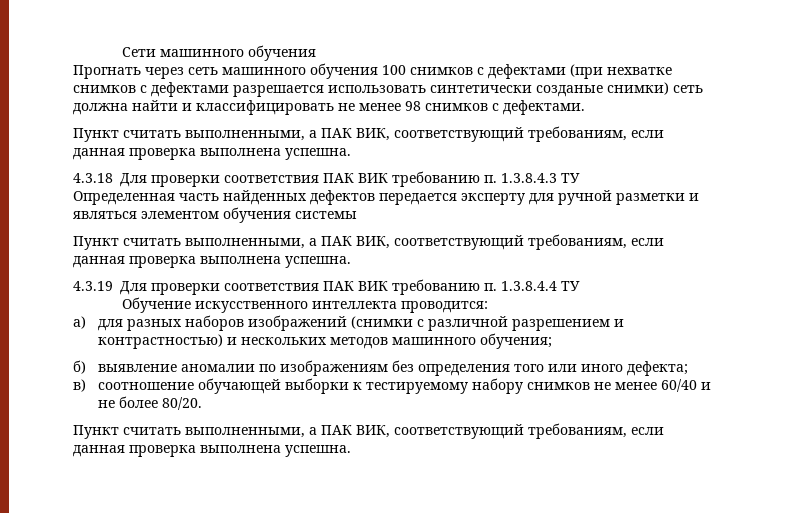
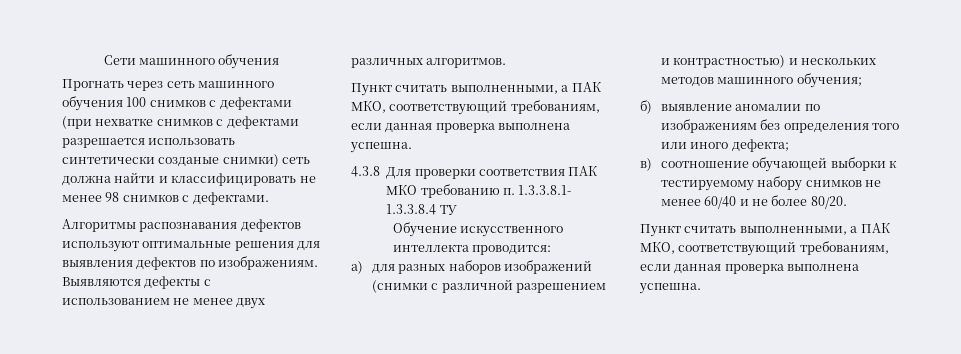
[73,126,664,142] [73,148,351,160] [73,171,580,187] [73,190,699,205] [73,207,357,223] [73,234,664,250] [73,256,351,268] [73,279,557,295] // Пункт считать выполненными, а ПАК ВИК, соответствующий требованиям, если данная проверка выполнена успешна. // 4.3.18 Для проверки соответствия ПАК ВИК требованию п. 1.3.8.4.3 ТУ // Определенная часть найденных дефектов передается эксперту для ручной разметки и являться элементом обучения системы // Пункт считать выполненными, а ПАК ВИК, соответствующий требованиям, если данная проверка выполнена успешна. // 4.3.19 Для проверки соответствия ПАК ВИК требованию п. 1.3.8.4.4 -> [62,219,301,232] [62,241,321,252] [62,256,319,270] [62,276,211,289] [62,298,266,309] [351,58,507,68] [351,82,601,96] [351,100,600,115] [351,122,571,133] [350,142,412,153] [351,166,598,179] [386,184,572,198] [386,204,437,215] // Алгоритмы распознавания дефектов используют оптимальные решения для выявления дефектов по изображениям. Выявляются дефекты с использованием не менее двух различных алгоритмов. // Пункт считать выполненными, а ПАК МКО, соответствующий требованиям, если данная проверка выполнена успешна. // 4.3.8 Для проверки соответствия ПАК МКО требованию п. 1.3.3.8.1- 1.3.3.8.4
[356,425,390,438] ВИК, -> [640,242,675,254] МКО,

